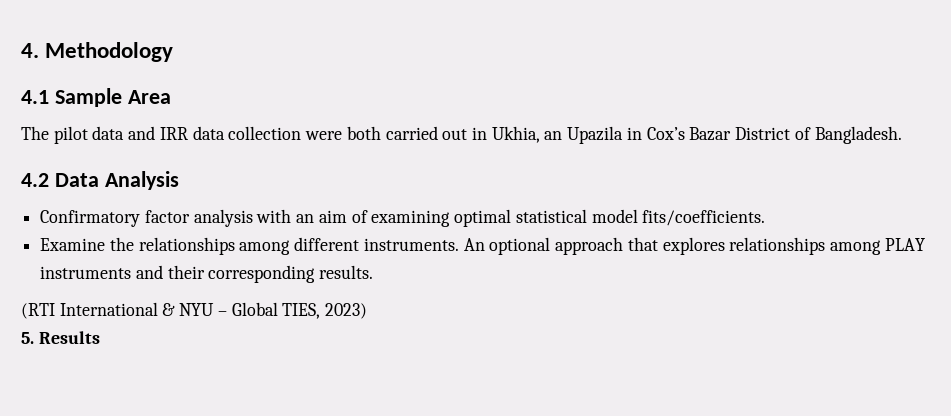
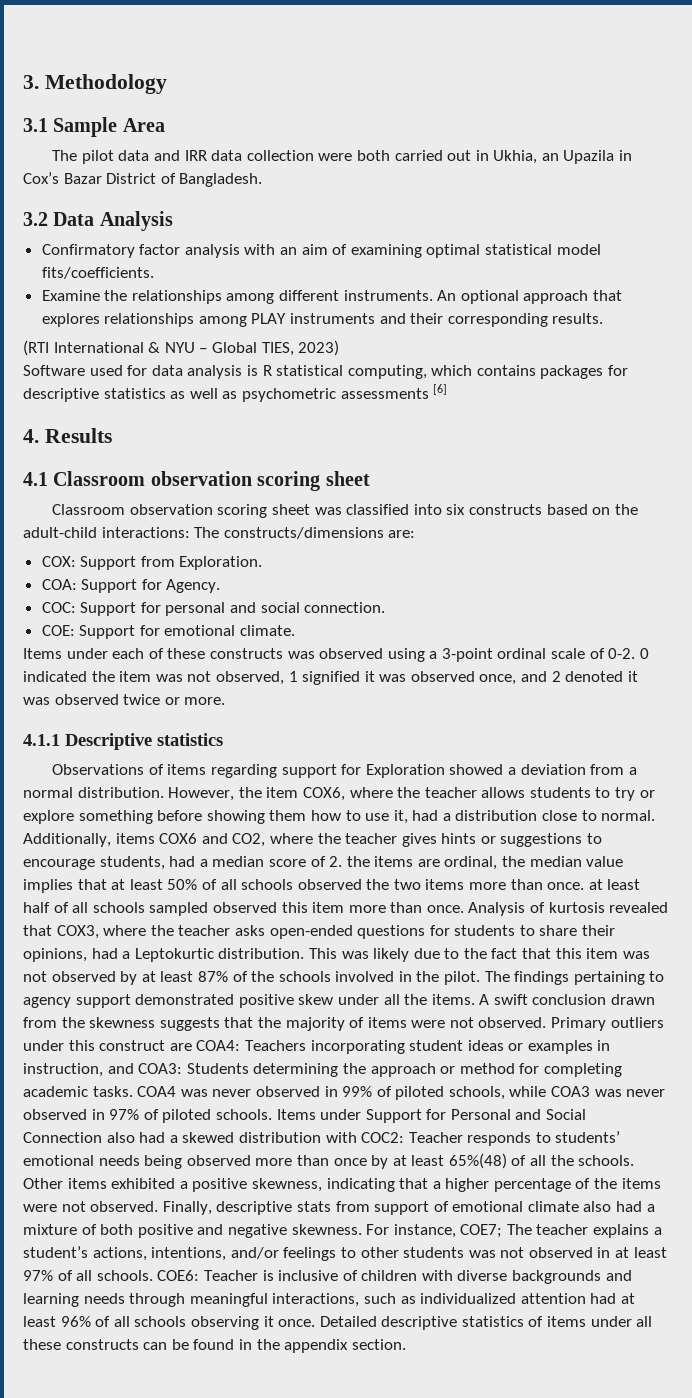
[21,43,39,58] 4. -> [23,75,39,89] 3.
[21,90,49,104] 4.1 -> [23,118,48,132] 3.1
[21,173,49,187] 4.2 -> [23,212,48,226] 3.2
[21,331,100,344] 5. Results -> [23,365,629,379] [23,384,448,402] [23,428,112,443] [23,471,370,491] [52,504,638,518] [23,527,416,539] [41,556,263,570] [41,579,221,593] [41,602,386,616] [41,625,296,639] [23,648,649,662] [23,671,638,685] [23,694,226,705] [23,733,223,750] [52,764,637,778] [23,787,655,801] [23,810,656,824] [23,833,603,847] [23,856,624,870] [23,879,641,893] [23,902,669,916] [23,925,616,939] [23,948,650,962] [23,971,665,985] [23,994,656,1008] [23,1017,664,1031] [23,1040,611,1054] [23,1063,622,1077] [23,1086,666,1100] [23,1109,587,1123] [23,1131,621,1146] [23,1153,635,1169] [23,1178,661,1192] [23,1201,655,1215] [23,1224,662,1238] [23,1246,667,1261] [23,1270,632,1284] [23,1293,635,1307] [23,1316,653,1330] [23,1339,406,1353] Software used for data analysis is R statistical computing, which contains packages for descriptive statistics as well as psychometric assessments [6] // 4. Results // 4.1 Classroom observation scoring sheet // Classroom observation scoring sheet was classified into six constructs based on the adult-child interactions: The constructs/dimensions are: // COX: Support from Exploration. // COA: Support for Agency. // COC: Support for personal and social connection. // COE: Support for emotional climate. // Items under each of these constructs was observed using a 3-point ordinal scale of 0-2. 0 indicated the item was not observed, 1 signified it was observed once, and 2 denoted it was observed twice or more. // 4.1.1 Descriptive statistics // Observations of items regarding support for Exploration showed a deviation from a normal distribution. However, the item COX6, where the teacher allows students to try or explore something before showing them how to use it, had a distribution close to normal. Additionally, items COX6 and CO2, where the teacher gives hints or suggestions to encourage students, had a median score of 2. the items are ordinal, the median value implies that at least 50% of all schools observed the two items more than once. at least half of all schools sampled observed this item more than once. Analysis of kurtosis revealed that COX3, where the teacher asks open-ended questions for students to share their opinions, had a Leptokurtic distribution. This was likely due to the fact that this item was not observed by at least 87% of the schools involved in the pilot. The findings pertaining to agency support demonstrated positive skew under all the items. A swift conclusion drawn from the skewness suggests that the majority of items were not observed. Primary outliers under this construct are COA4: Teachers incorporating student ideas or examples in instruction, and COA3: Students determining the approach or method for completing academic tasks. COA4 was never observed in 99% of piloted schools, while COA3 was never observed in 97% of piloted schools. Items under Support for Personal and Social Connection also had a skewed distribution with COC2: Teacher responds to students’ emotional needs being observed more than once by at least 65%(48) of all the schools. Other items exhibited a positive skewness, indicating that a higher percentage of the items were not observed. Finally, descriptive stats from support of emotional climate also had a mixture of both positive and negative skewness. For instance, COE7; The teacher explains a student’s actions, intentions, and/or feelings to other students was not observed in at least 97% of all schools. COE6: Teacher is inclusive of children with diverse backgrounds and learning needs through meaningful interactions, such as individualized attention had at least 96% of all schools observing it once. Detailed descriptive statistics of items under all these constructs can be found in the appendix section.

